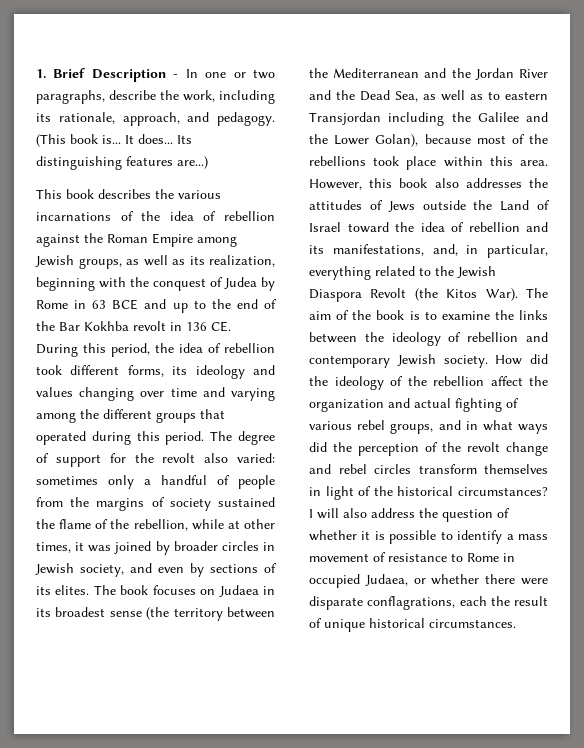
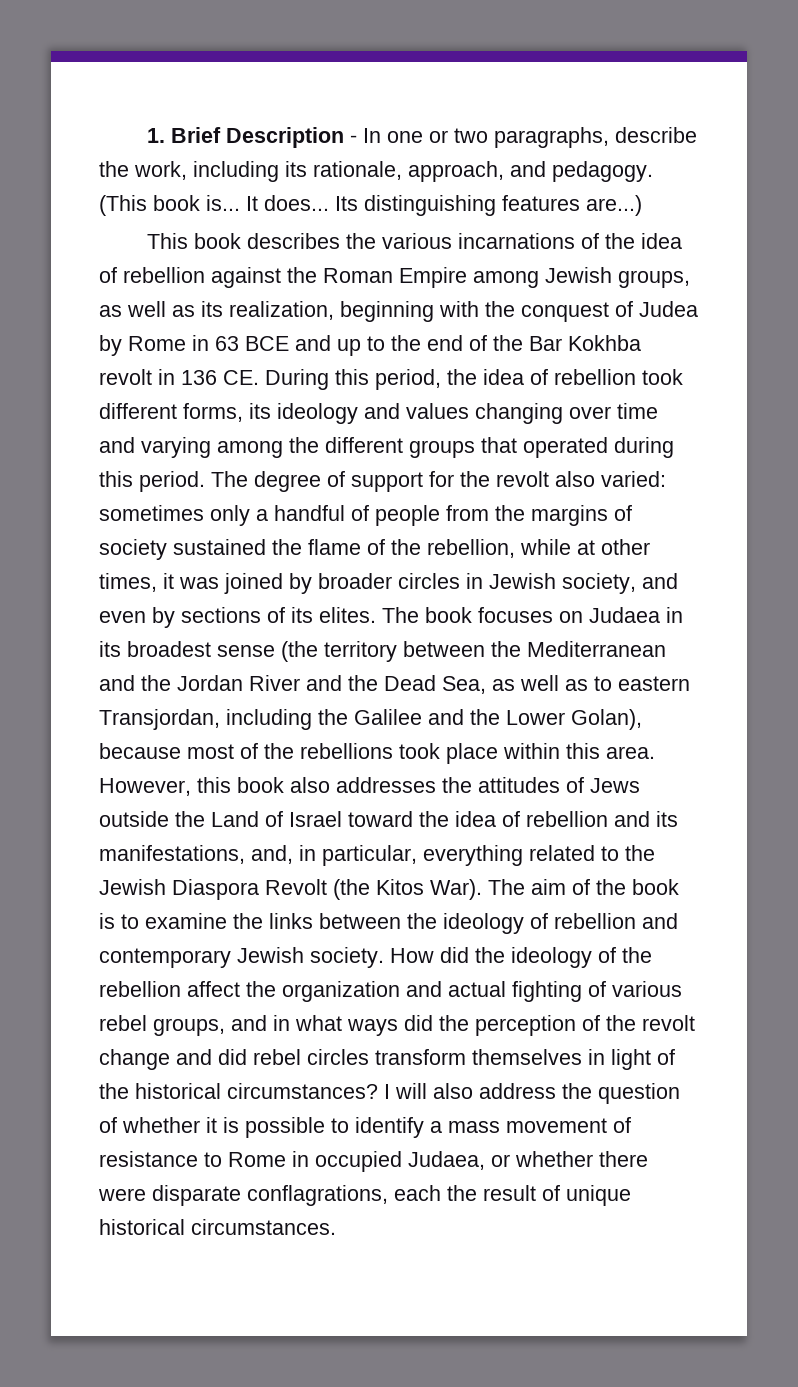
[309,112,381,125] Transjordan -> [99,709,220,730] Transjordan,
(331, 469) none -> [218,1049,247,1065] did

